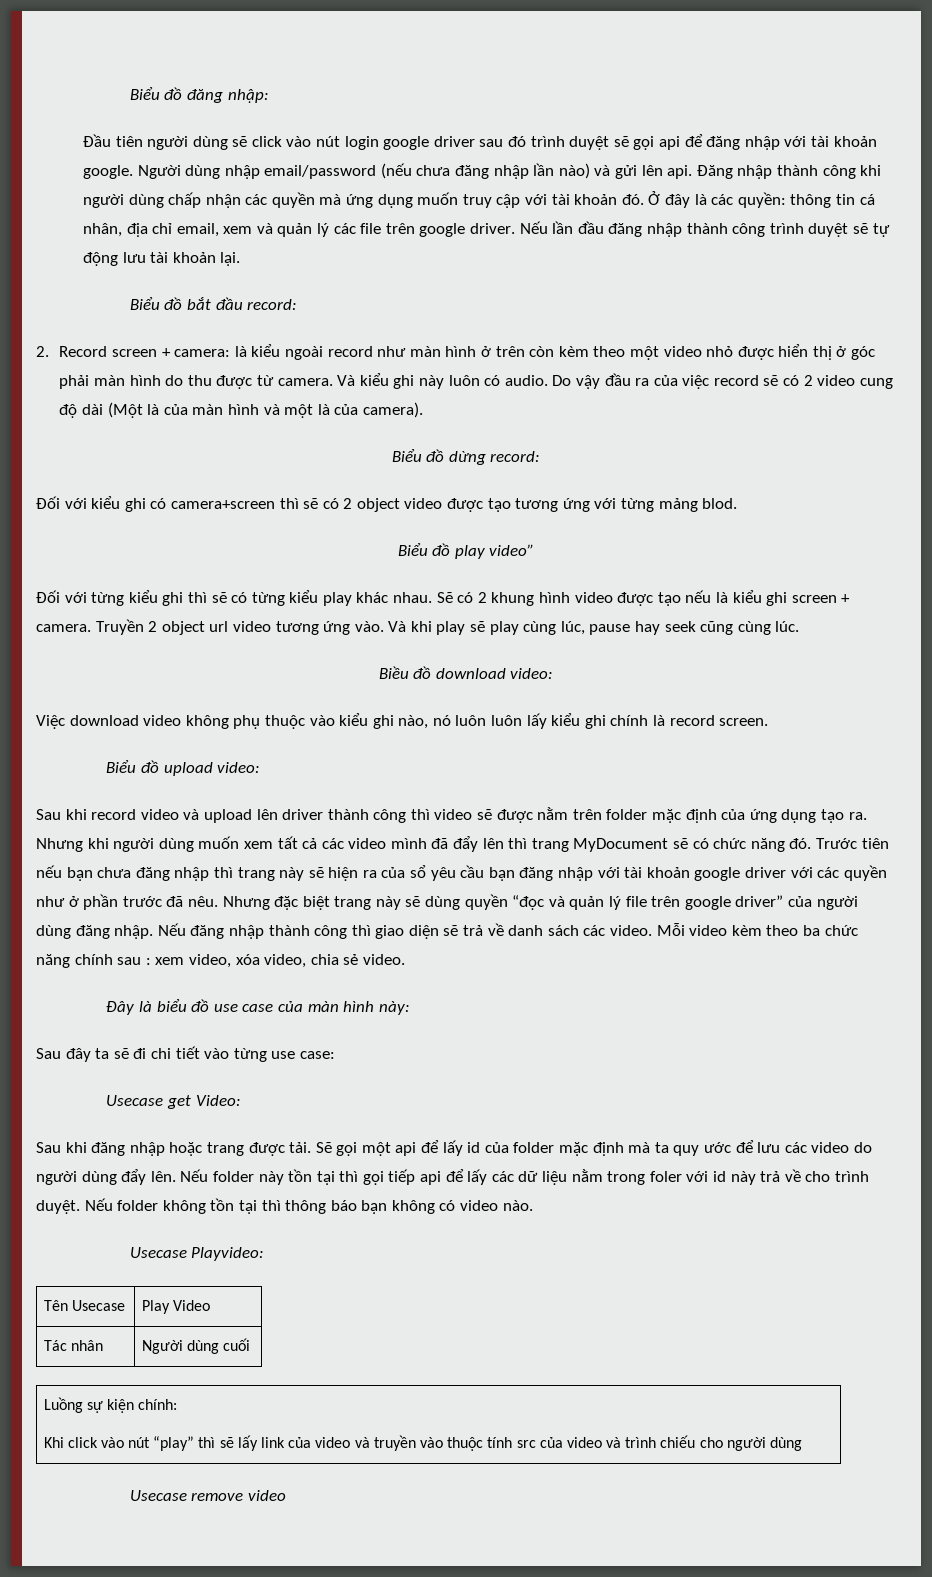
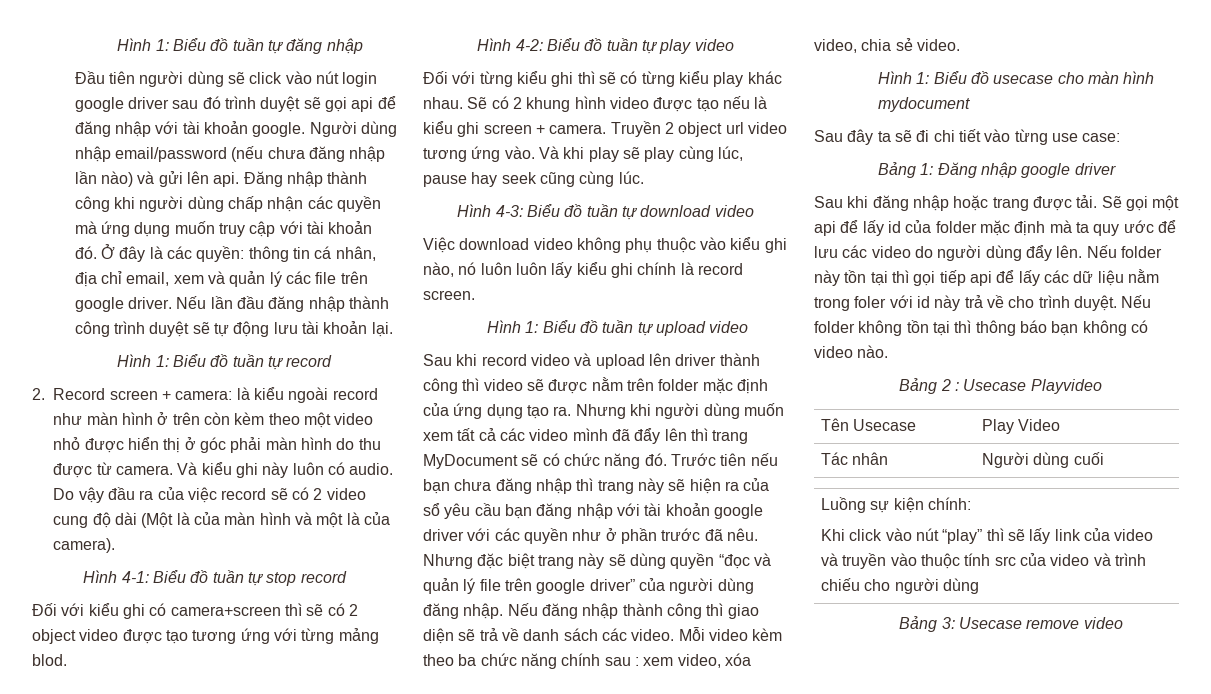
[129,87,269,103] Biểu đồ đăng nhập: -> [117,38,363,54] Hình 1: Biểu đồ tuần tự đăng nhập
[129,297,298,310] Biểu đồ bắt đầu record: -> [117,354,333,370] Hình 1: Biểu đồ tuần tự record
[391,449,541,465] Biểu đồ dừng record: -> [83,570,347,586] Hình 4-1: Biểu đồ tuần tự stop record
[397,543,535,559] Biểu đồ play video” -> [477,38,734,54] Hình 4-2: Biểu đồ tuần tự play video
[378,666,554,679] Biều đồ download video: -> [457,204,754,220] Hình 4-3: Biểu đồ tuần tự download video
[106,760,261,776] Biểu đồ upload video: -> [486,320,749,336] Hình 1: Biểu đồ tuần tự upload video
[106,999,410,1015] Đây là biểu đồ use case của màn hình này: -> [877,71,1155,84] [877,97,970,112] Hình 1: Biểu đồ usecase cho màn hình mydocument
[106,1095,241,1109] Usecase get Video: -> [877,162,1116,178] Bảng 1: Đăng nhập google driver
[129,1247,265,1261] Usecase Playvideo: -> [899,378,1102,394] Bảng 2 : Usecase Playvideo
(803, 1444) none -> [899,616,955,632] Bảng 3:

